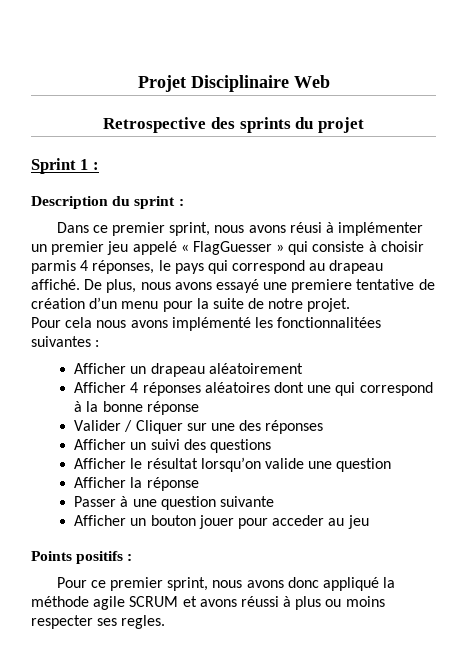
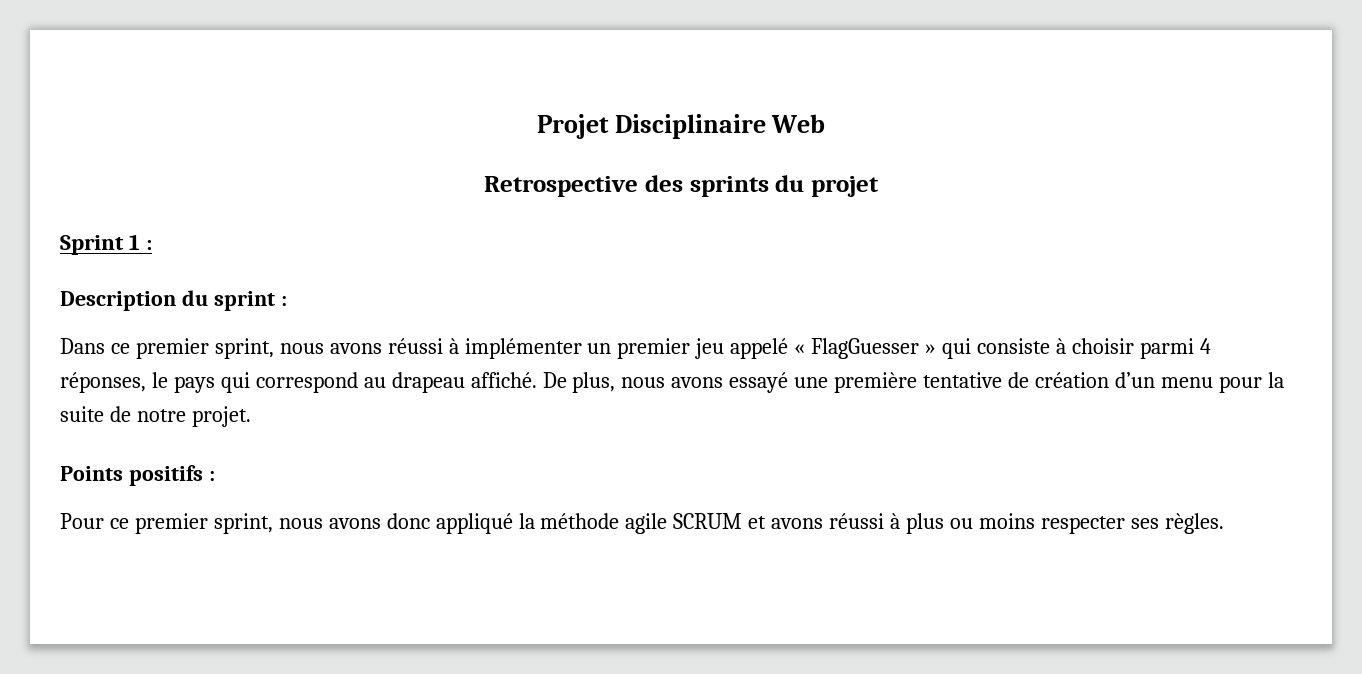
[289,222,322,233] réusi -> [387,338,443,354] réussi
[31,260,76,274] parmis -> [1139,338,1194,359] parmi
[291,279,353,293] premiere -> [834,372,918,393] première
[31,317,382,331] [31,336,100,347] [74,363,303,377] [74,382,433,396] [74,401,199,415] [74,420,324,434] [74,439,272,453] [74,457,392,472] [74,477,199,491] [74,496,275,510] [74,515,369,529] // Pour cela nous avons implémenté les fonctionnalitées suivantes : // Afficher un drapeau aléatoirement // Afficher 4 réponses aléatoires dont une qui correspond à la bonne réponse // Valider / Cliquer sur une des réponses // Afficher un suivi des questions // Afficher le résultat lorsqu’on valide une question // Afficher la réponse // Passer à une question suivante // Afficher un bouton jouer pour acceder au jeu -> (251, 416) none
[121,615,166,629] regles. -> [1164,513,1224,534] règles.

